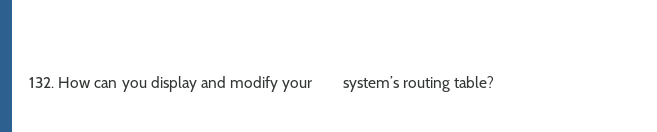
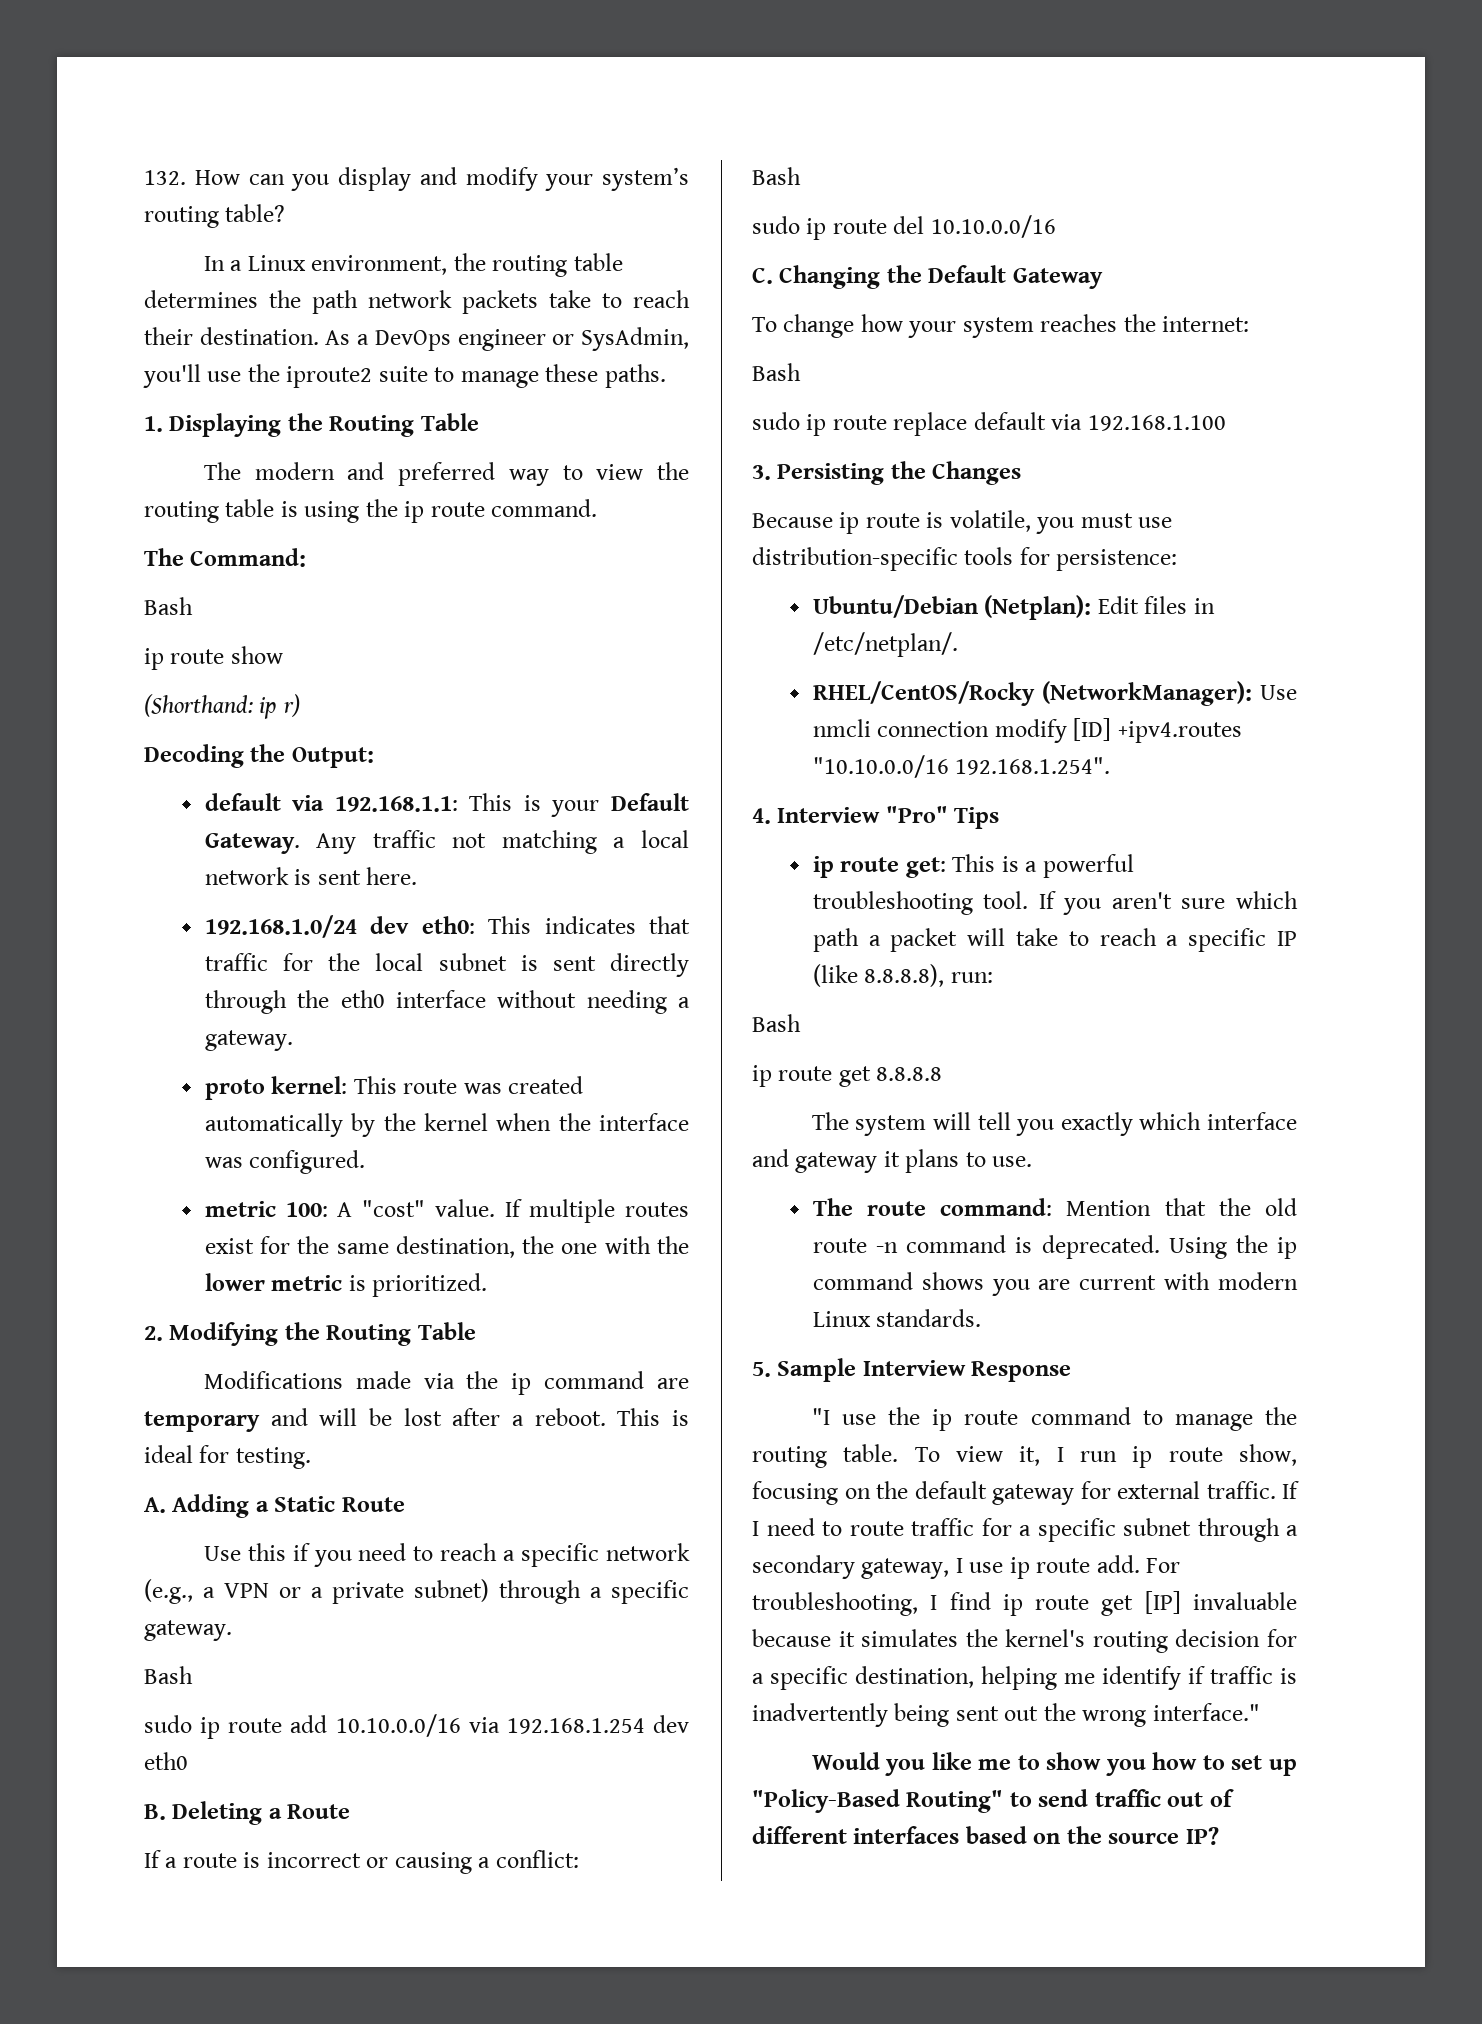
(495, 82) none -> [203,253,623,277] [144,290,690,314] [144,327,689,351] [143,364,666,388] [144,413,479,437] [203,462,689,486] [144,499,598,523] [144,548,307,567] [144,597,193,615] [144,646,283,670] [144,694,300,719] [144,744,374,768] [204,793,689,817] [204,830,689,854] [204,867,418,885] [204,915,690,938] [204,953,689,977] [204,990,690,1014] [204,1030,293,1051] [204,1076,584,1100] [204,1113,689,1137] [204,1150,366,1174] [204,1199,689,1223] [204,1236,689,1258] [204,1273,488,1297] [144,1322,476,1346] [203,1371,689,1395] [144,1408,689,1432] [144,1445,311,1469] [144,1494,405,1518] [203,1543,690,1567] [144,1579,689,1604] [144,1620,232,1641] [144,1666,193,1684] [144,1714,689,1739] [144,1752,188,1770] [144,1801,351,1825] [144,1850,579,1874] [752,167,801,185] [752,215,1056,240] [752,265,1103,289] [752,314,1250,338] [752,363,801,381] [752,412,1226,436] [752,461,1022,485] [752,510,1173,534] [752,547,1178,571] [812,595,1215,620] [812,632,958,657] [812,681,1297,706] [812,718,1242,743] [812,755,1111,778] [752,806,1000,829] [812,854,1134,878] [812,891,1298,915] [812,928,1297,952] [812,964,993,987] [752,1014,801,1032] [752,1065,943,1087] [811,1112,1297,1136] [752,1149,1033,1173] [812,1198,1297,1216] [812,1235,1297,1259] [812,1272,1298,1296] [812,1309,982,1327] [752,1358,1072,1382] [811,1407,1297,1431] [752,1444,1297,1468] [752,1481,1299,1505] [752,1518,1298,1542] [752,1555,1181,1579] [752,1591,1297,1616] [752,1629,1297,1653] [752,1666,1297,1690] [752,1703,1260,1727] [811,1752,1297,1776] [752,1789,1234,1813] [752,1826,1219,1845] // In a Linux environment, the routing table determines the path network packets take to reach their destination. As a DevOps engineer or SysAdmin, you'll use the iproute2 suite to manage these paths. // 1. Displaying the Routing Table // The modern and preferred way to view the routing table is using the ip route command. // The Command: // Bash // ip route show // (Shorthand: ip r) // Decoding the Output: // default via 192.168.1.1: This is your Default Gateway. Any traffic not matching a local network is sent here. // 192.168.1.0/24 dev eth0: This indicates that traffic for the local subnet is sent directly through the eth0 interface without needing a gateway. // proto kernel: This route was created automatically by the kernel when the interface was configured. // metric 100: A "cost" value. If multiple routes exist for the same destination, the one with the lower metric is prioritized. // 2. Modifying the Routing Table // Modifications made via the ip command are temporary and will be lost after a reboot. This is ideal for testing. // A. Adding a Static Route // Use this if you need to reach a specific network (e.g., a VPN or a private subnet) through a specific gateway. // Bash // sudo ip route add 10.10.0.0/16 via 192.168.1.254 dev eth0 // B. Deleting a Route // If a route is incorrect or causing a conflict: // Bash // sudo ip route del 10.10.0.0/16 // C. Changing the Default Gateway // To change how your system reaches the internet: // Bash // sudo ip route replace default via 192.168.1.100 // 3. Persisting the Changes // Because ip route is volatile, you must use distribution-specific tools for persistence: // Ubuntu/Debian (Netplan): Edit files in /etc/netplan/. // RHEL/CentOS/Rocky (NetworkManager): Use nmcli connection modify [ID] +ipv4.routes "10.10.0.0/16 192.168.1.254". // 4. Interview "Pro" Tips // ip route get: This is a powerful troubleshooting tool. If you aren't sure which path a packet will take to reach a specific IP (like 8.8.8.8), run: // Bash // ip route get 8.8.8.8 // The system will tell you exactly which interface and gateway it plans to use. // The route command: Mention that the old route -n command is deprecated. Using the ip command shows you are current with modern Linux standards. // 5. Sample Interview Response // "I use the ip route command to manage the routing table. To view it, I run ip route show, focusing on the default gateway for external traffic. If I need to route traffic for a specific subnet through a secondary gateway, I use ip route add. For troubleshooting, I find ip route get [IP] invaluable because it simulates the kernel's routing decision for a specific destination, helping me identify if traffic is inadvertently being sent out the wrong interface." // Would you like me to show you how to set up "Policy-Based Routing" to send traffic out of different interfaces based on the source IP?

